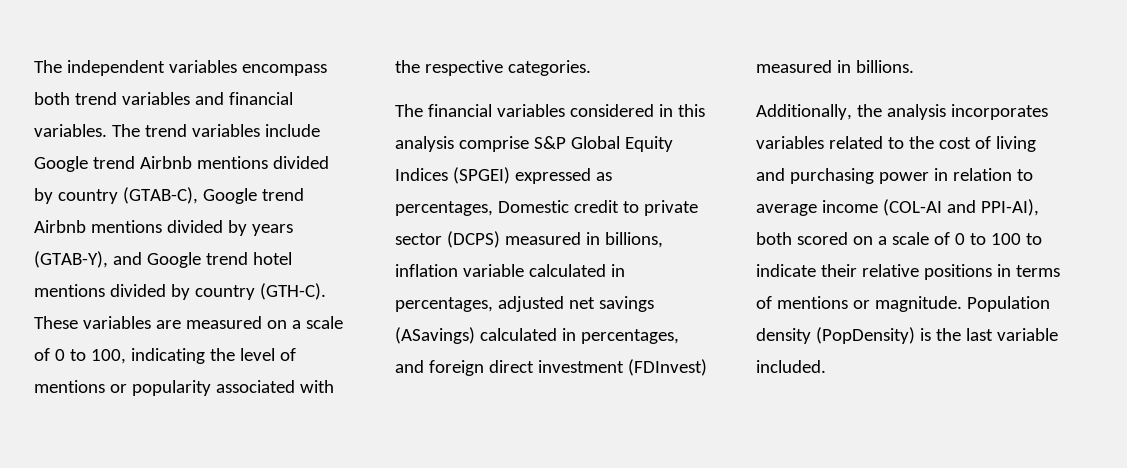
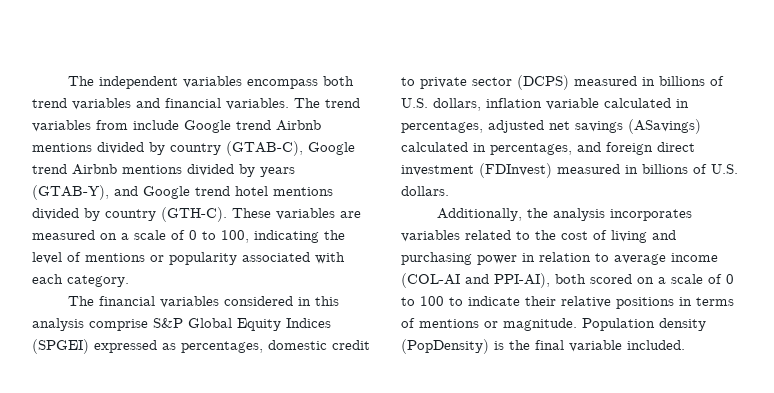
(260, 130) none -> [96,120,128,130] from
[395,60,591,76] the respective categories. -> [32,274,129,287] each category.
[497,200,569,213] Domestic -> [268,340,327,350] domestic
[604,232,663,248] billions, -> [659,76,724,86] [401,98,481,111] billions of U.S. dollars,
[855,60,914,73] billions. -> [642,164,738,174] [401,186,449,196] billions of U.S. dollars.
[965,328,993,341] last -> [535,340,564,350] final

